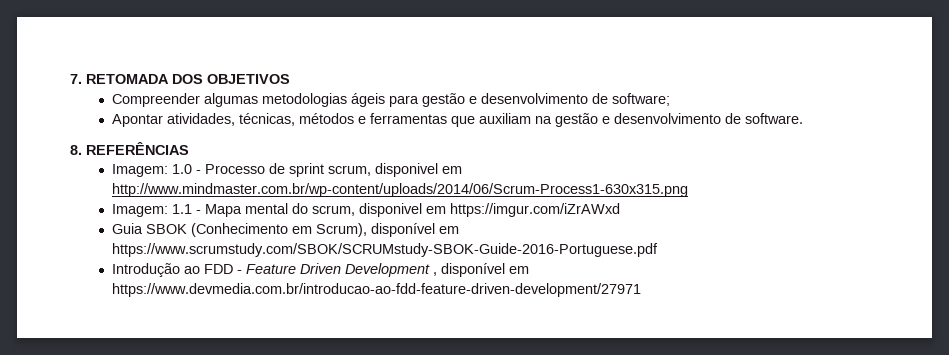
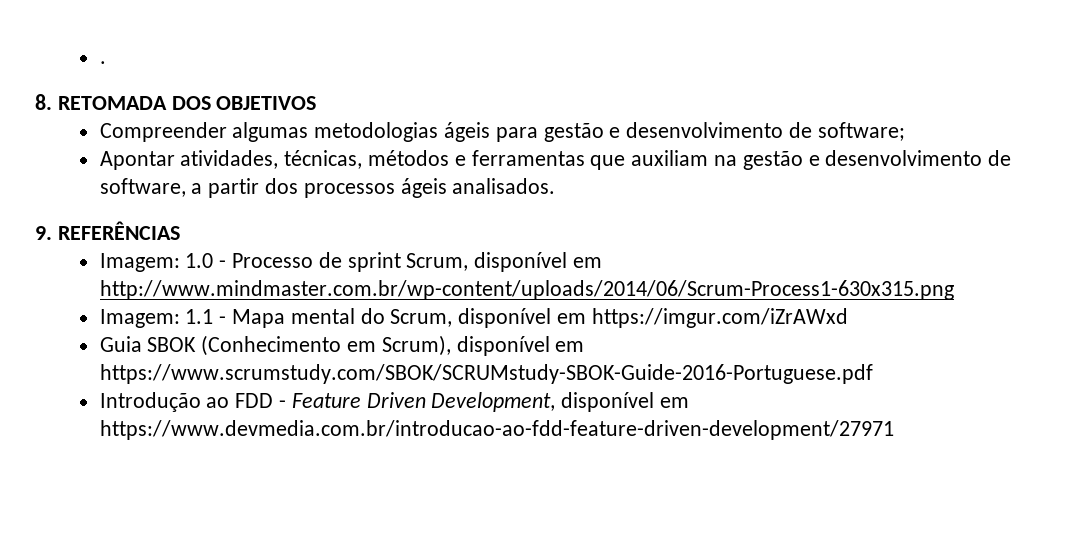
[70,74,82,84] 7. -> [99,61,106,64] [35,94,52,110] . // 8.
[744,113,803,124] [70,145,82,155] software. // 8. -> [99,178,556,198] [35,226,52,240] software, a partir dos processos ágeis analisados. // 9.
[327,163,438,177] scrum, disponivel -> [406,252,568,272] Scrum, disponível
[311,203,422,217] scrum, disponivel -> [390,308,552,328] Scrum, disponível
[344,263,437,277] Development , -> [431,392,556,412] Development,

